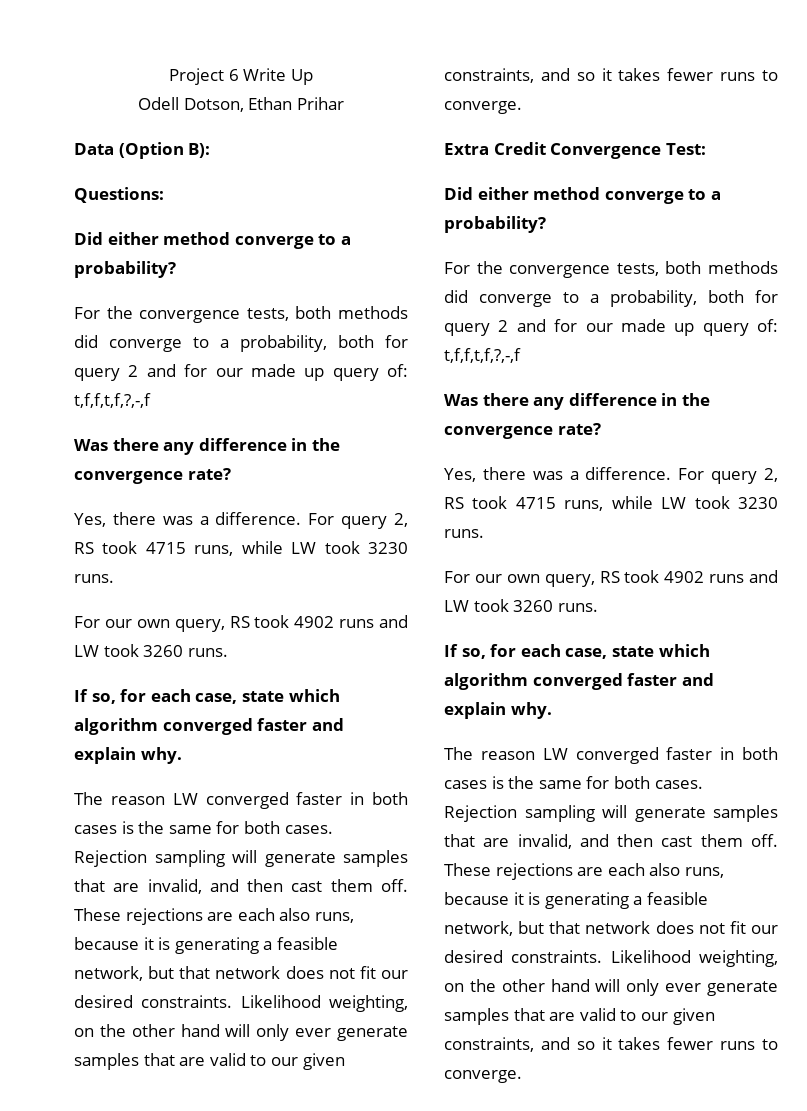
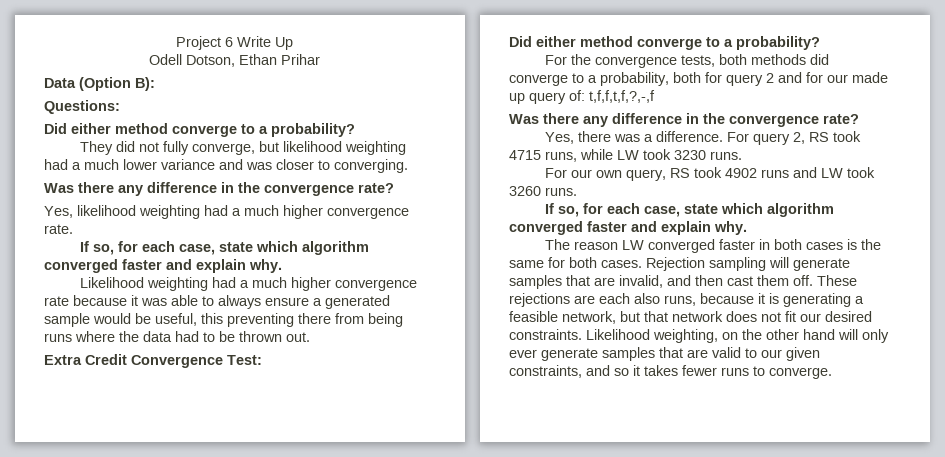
[74,306,408,323] [74,335,408,352] [74,364,408,381] [74,393,151,408] [74,438,340,455] [74,468,231,484] [74,512,408,529] [74,541,408,556] [74,574,114,583] [74,615,408,632] [74,644,228,657] For the convergence tests, both methods did converge to a probability, both for query 2 and for our made up query of: t,f,f,t,f,?,-,f // Was there any difference in the convergence rate? // Yes, there was a difference. For query 2, RS took 4715 runs, while LW took 3230 runs. // For our own query, RS took 4902 runs and LW took 3260 runs. -> [80,141,407,155] [44,159,408,173] [44,182,394,196] [44,205,409,219] [44,224,73,234] They did not fully converge, but likelihood weighting had a much lower variance and was closer to converging. // Was there any difference in the convergence rate? // Yes, likelihood weighting had a much higher convergence rate.
[74,792,408,809] [74,821,333,834] [74,850,408,867] [74,879,408,894] [74,908,354,925] [74,937,338,954] [74,966,408,981] [74,995,408,1012] [74,1024,408,1041] [74,1053,345,1070] [444,68,778,83] [444,101,522,114] The reason LW converged faster in both cases is the same for both cases. Rejection sampling will generate samples that are invalid, and then cast them off. These rejections are each also runs, because it is generating a feasible network, but that network does not fit our desired constraints. Likelihood weighting, on the other hand will only ever generate samples that are valid to our given constraints, and so it takes fewer runs to converge. -> [80,277,418,291] [44,295,390,309] [44,313,403,327] [44,331,310,342] Likelihood weighting had a much higher convergence rate because it was able to always ensure a generated sample would be useful, this preventing there from being runs where the data had to be thrown out.

